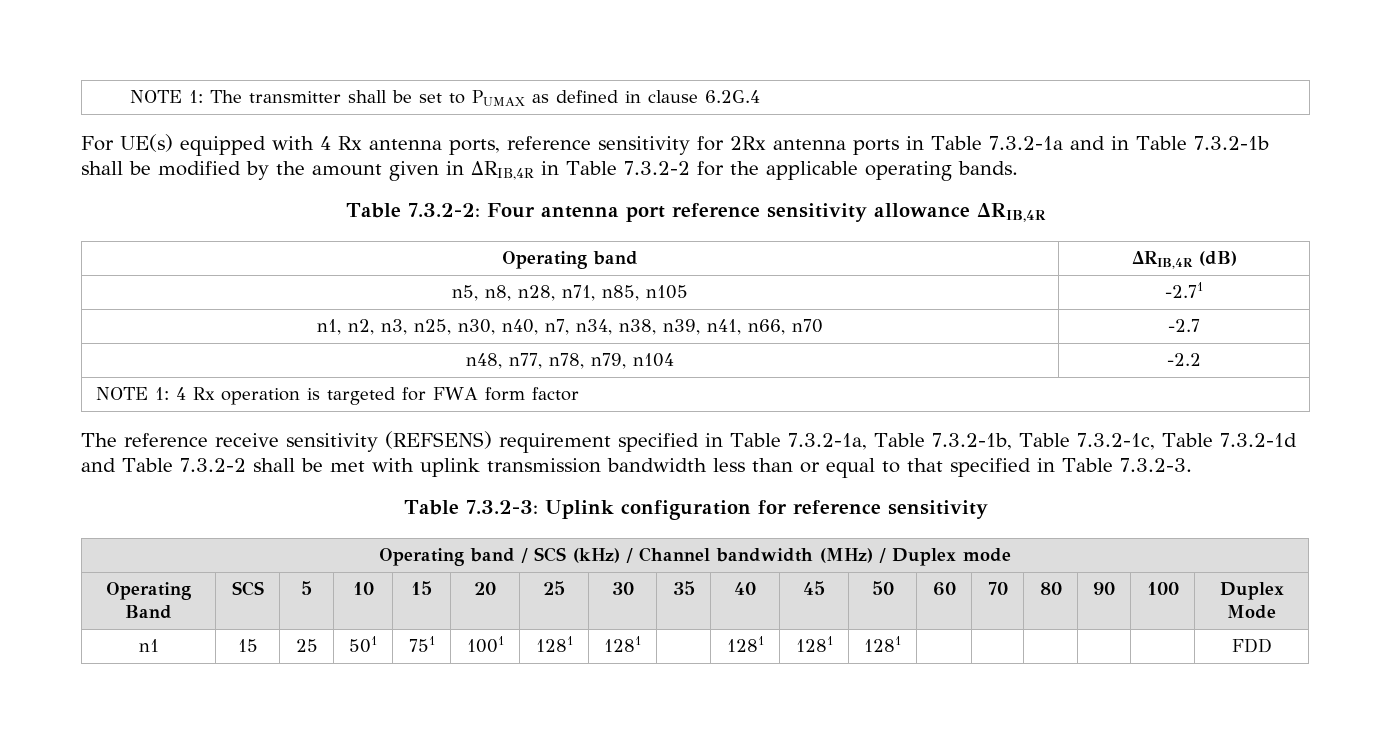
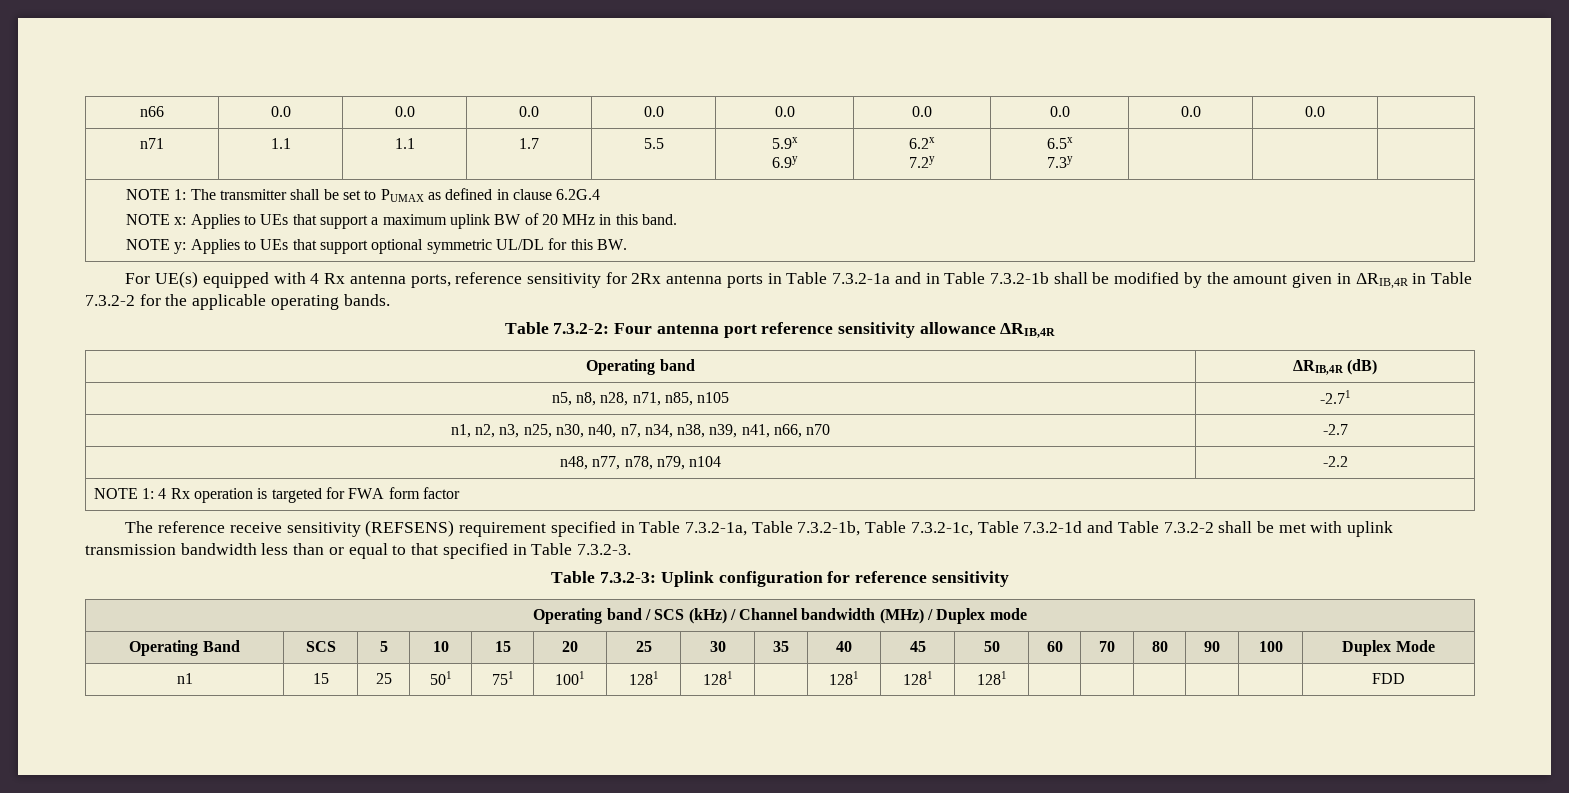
(129, 96) none -> [140,106,164,117] [270,106,291,117] [394,106,415,117] [519,106,539,117] [643,106,664,117] [774,106,795,117] [912,106,932,117] [1049,106,1070,117] [1180,106,1201,117] [1305,106,1325,117] [140,138,164,149] [270,138,291,149] [394,138,415,149] [519,138,539,149] [643,138,664,149] [771,137,798,149] [771,156,798,168] [909,137,935,149] [909,156,935,168] [1046,137,1073,149] [1046,156,1073,168] n66 | 0.0 | 0.0 | 0.0 | 0.0 | 0.0 | 0.0 | 0.0 | 0.0 | 0.0 | // n71 | 1.1 | 1.1 | 1.7 | 5.5 | 5.9x // 6.9y | 6.2x // 7.2y | 6.5x // 7.3y | | | //
(760, 96) none -> [126,213,678,229] [126,238,627,254] // NOTE x: Applies to UEs that support a maximum uplink BW of 20 MHz in this band. // NOTE y: Applies to UEs that support optional symmetric UL/DL for this BW.

